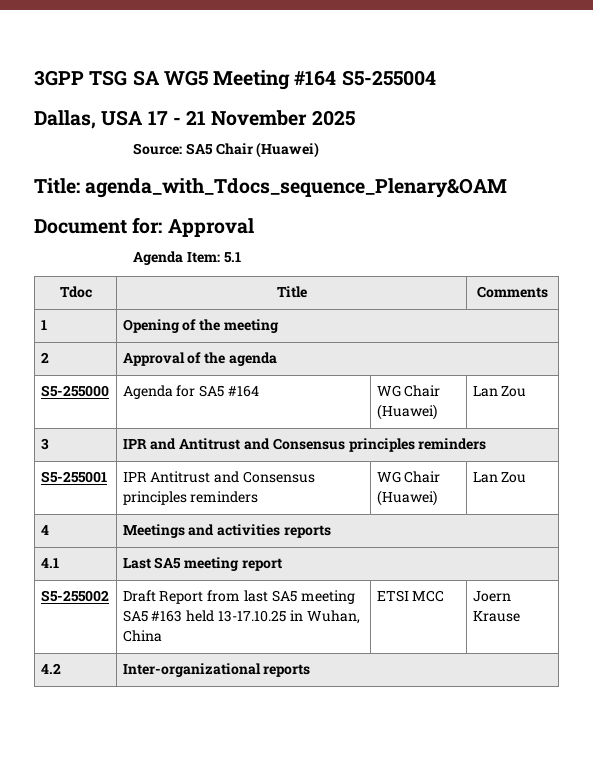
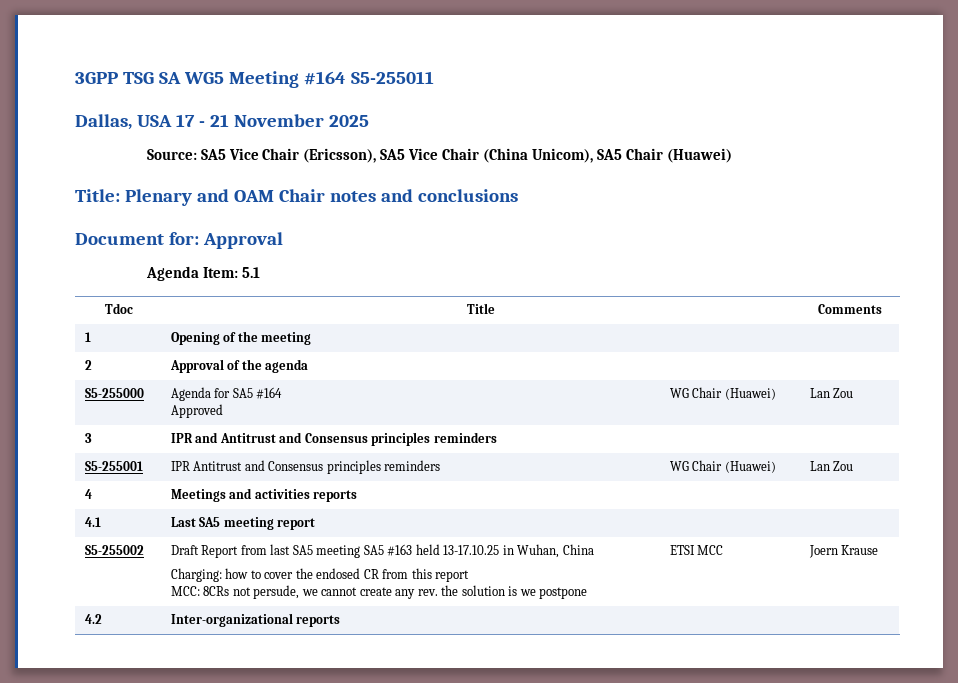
[341,70,436,86] S5-255004 -> [350,71,434,84] S5-255011
[215,142,320,158] [34,178,508,198] Chair (Huawei) // Title: agenda_with_Tdocs_sequence_Plenary&OAM -> [228,148,732,163] [75,189,518,206] Vice Chair (Ericsson), SA5 Vice Chair (China Unicom), SA5 Chair (Huawei) // Title: Plenary and OAM Chair notes and conclusions
(259, 391) none -> [170,404,223,418] // Approved
(162, 636) none -> [170,568,470,582] [170,585,588,599] // Charging: how to cover the endosed CR from this report // MCC: 8CRs not persude, we cannot create any rev. the solution is we postpone

